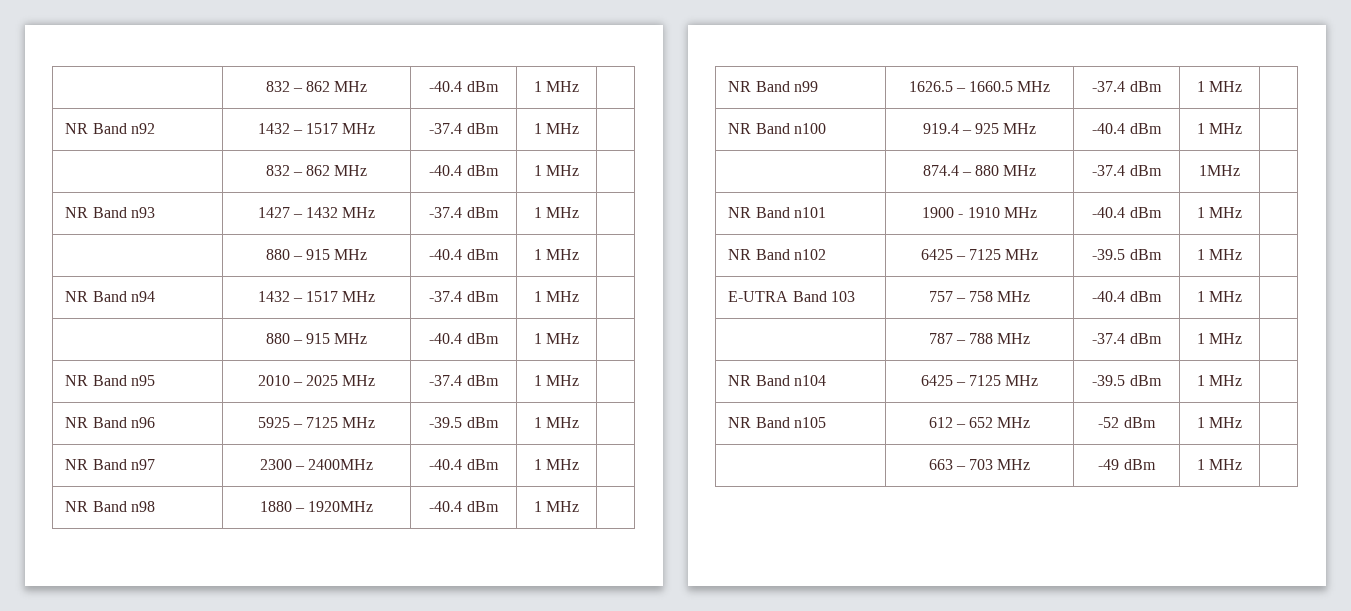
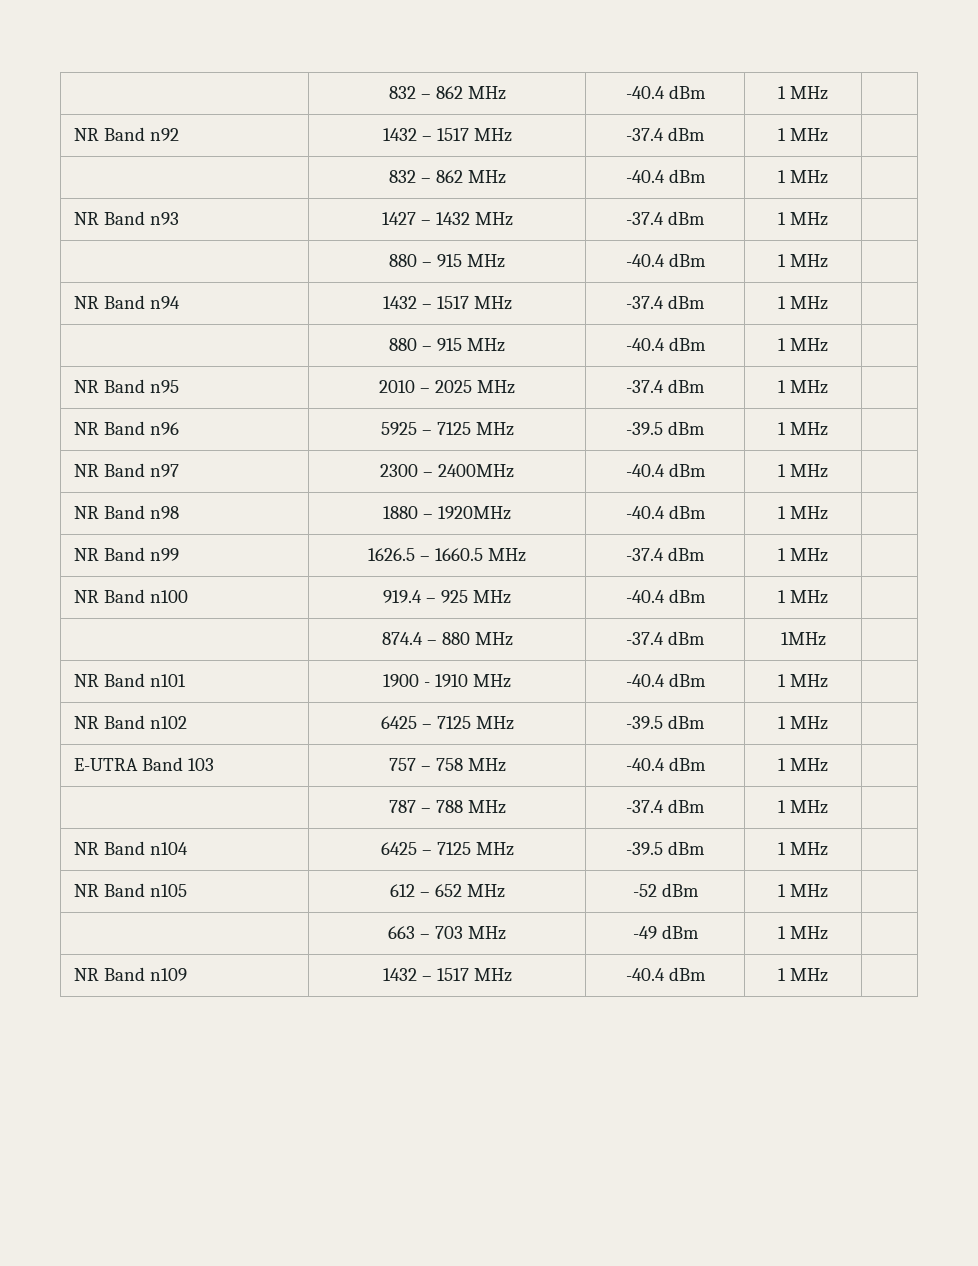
(1243, 464) none -> [74,967,188,981] [382,968,512,982] [625,967,706,981] [778,968,828,982] // NR Band n109 | 1432 – 1517 MHz | -40.4 dBm | 1 MHz |

